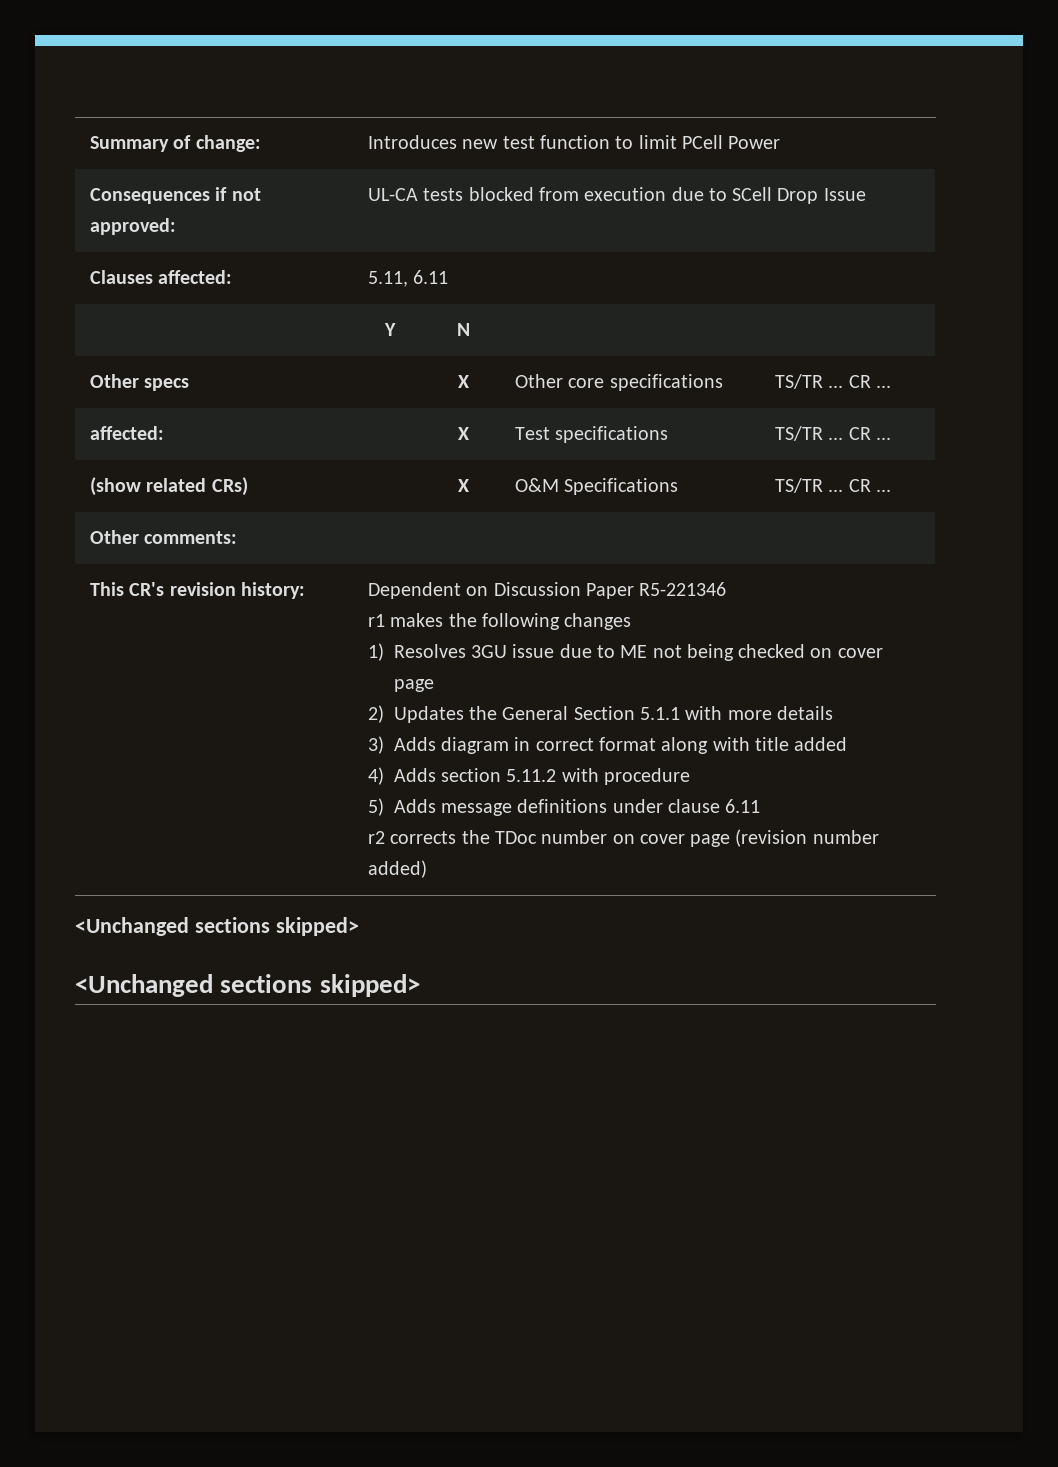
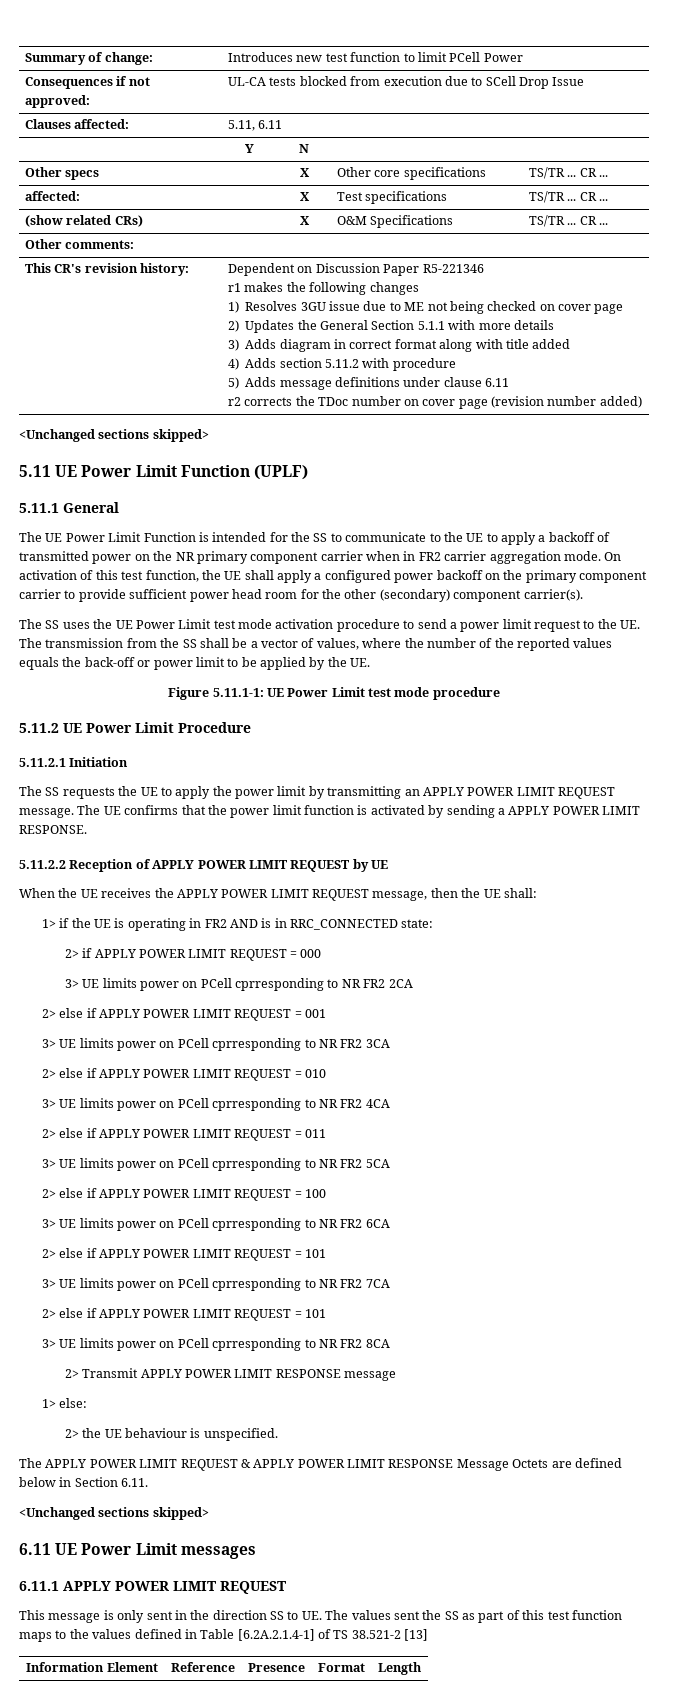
[75,974,420,997] <Unchanged sections skipped> -> [19,465,308,480] [19,502,119,513] [19,532,611,545] [19,551,622,564] [19,570,647,583] [19,589,583,602] [19,619,641,632] [19,638,613,651] [19,657,371,670] [168,687,500,700] [19,722,251,733] [19,757,129,767] [19,786,615,799] [19,805,640,818] [19,825,87,834] [19,859,388,872] [19,888,537,901] [41,918,434,931] [64,948,322,961] [64,978,413,991] [41,1008,326,1021] [41,1038,390,1051] [41,1068,326,1081] [41,1098,390,1111] [41,1128,326,1141] [41,1158,390,1171] [41,1188,326,1201] [41,1218,390,1231] [41,1248,326,1261] [41,1278,390,1291] [41,1308,326,1321] [41,1338,390,1351] [64,1368,397,1381] [41,1398,88,1408] [64,1428,278,1441] [19,1458,622,1471] [19,1477,149,1487] [19,1507,209,1520] [19,1543,256,1559] [19,1581,286,1594] [19,1610,622,1623] [19,1629,429,1642] [26,1662,158,1672] [171,1662,235,1672] [248,1663,305,1672] [318,1663,365,1672] [378,1662,422,1675] 5.11 UE Power Limit Function (UPLF) // 5.11.1 General // The UE Power Limit Function is intended for the SS to communicate to the UE to apply a backoff of transmitted power on the NR primary component carrier when in FR2 carrier aggregation mode. On activation of this test function, the UE shall apply a configured power backoff on the primary component carrier to provide sufficient power head room for the other (secondary) component carrier(s). // The SS uses the UE Power Limit test mode activation procedure to send a power limit request to the UE. The transmission from the SS shall be a vector of values, where the number of the reported values equals the back-off or power limit to be applied by the UE. // Figure 5.11.1-1: UE Power Limit test mode procedure // 5.11.2 UE Power Limit Procedure // 5.11.2.1 Initiation // The SS requests the UE to apply the power limit by transmitting an APPLY POWER LIMIT REQUEST message. The UE confirms that the power limit function is activated by sending a APPLY POWER LIMIT RESPONSE. // 5.11.2.2 Reception of APPLY POWER LIMIT REQUEST by UE // When the UE receives the APPLY POWER LIMIT REQUEST message, then the UE shall: // 1> if the UE is operating in FR2 AND is in RRC_CONNECTED state: // 2> if APPLY POWER LIMIT REQUEST = 000 // 3> UE limits power on PCell cprresponding to NR FR2 2CA // 2> else if APPLY POWER LIMIT REQUEST = 001 // 3> UE limits power on PCell cprresponding to NR FR2 3CA // 2> else if APPLY POWER LIMIT REQUEST = 010 // 3> UE limits power on PCell cprresponding to NR FR2 4CA // 2> else if APPLY POWER LIMIT REQUEST = 011 // 3> UE limits power on PCell cprresponding to NR FR2 5CA // 2> else if APPLY POWER LIMIT REQUEST = 100 // 3> UE limits power on PCell cprresponding to NR FR2 6CA // 2> else if APPLY POWER LIMIT REQUEST = 101 // 3> UE limits power on PCell cprresponding to NR FR2 7CA // 2> else if APPLY POWER LIMIT REQUEST = 101 // 3> UE limits power on PCell cprresponding to NR FR2 8CA // 2> Transmit APPLY POWER LIMIT RESPONSE message // 1> else: // 2> the UE behaviour is unspecified. // The APPLY POWER LIMIT REQUEST & APPLY POWER LIMIT RESPONSE Message Octets are defined below in Section 6.11. // <Unchanged sections skipped> // 6.11 UE Power Limit messages // 6.11.1 APPLY POWER LIMIT REQUEST // This message is only sent in the direction SS to UE. The values sent the SS as part of this test function maps to the values defined in Table [6.2A.2.1.4-1] of TS 38.521-2 [13] // Information Element | Reference | Presence | Format | Length

